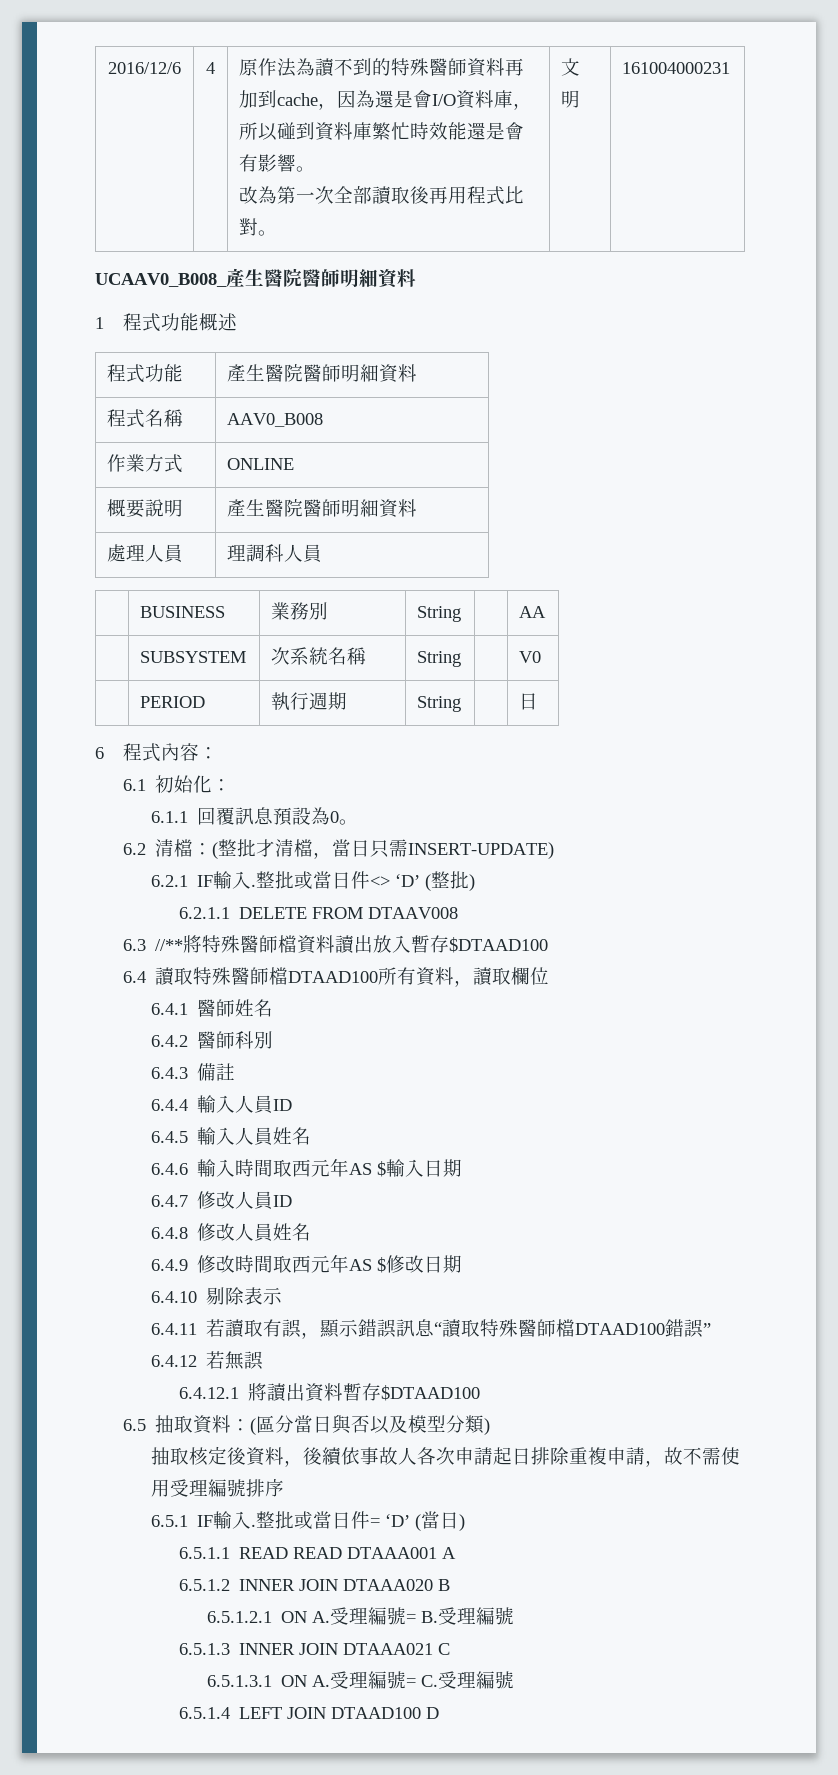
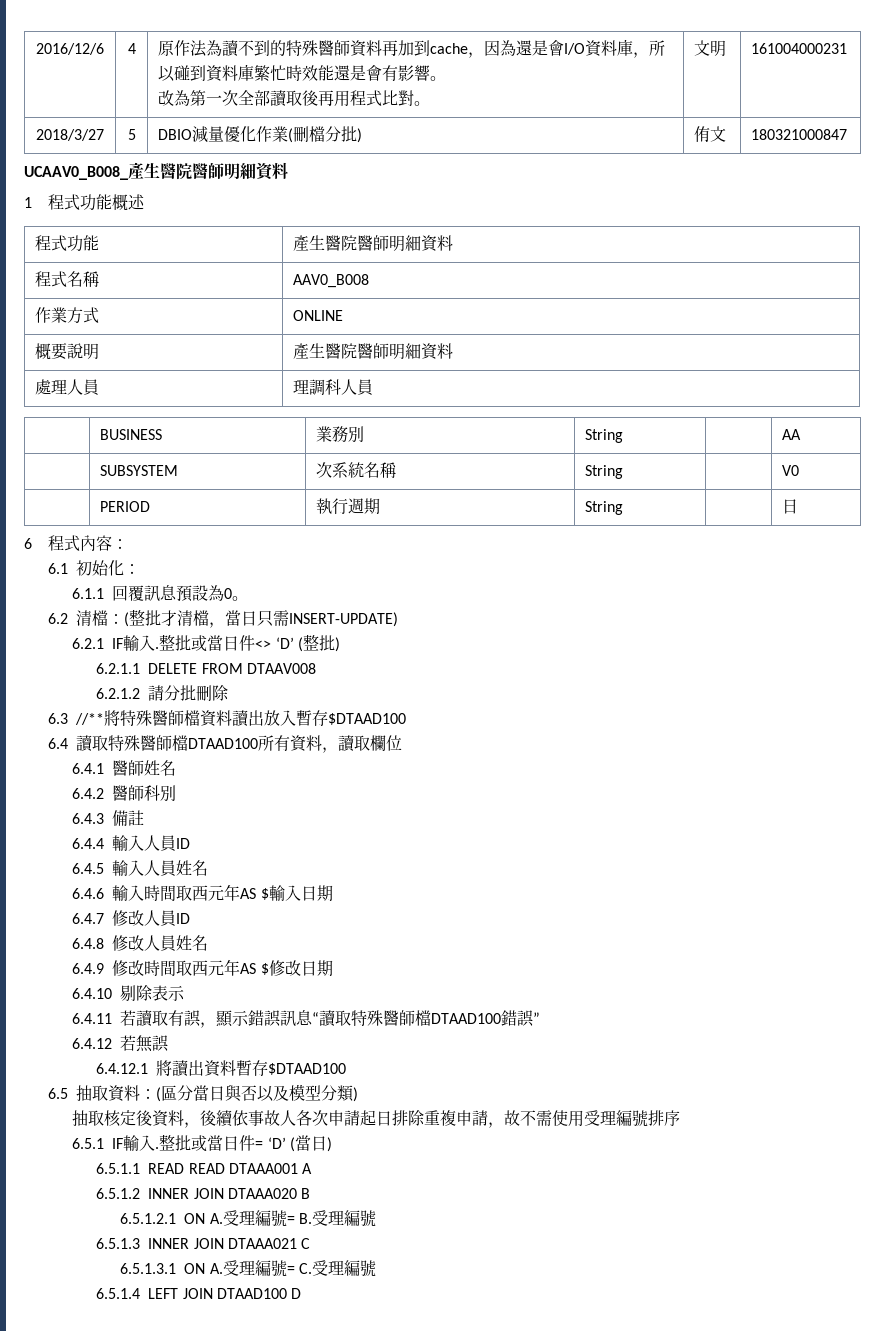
(731, 68) none -> [36,129,104,141] [127,129,136,140] [158,126,363,143] [694,126,727,143] [751,129,848,140] // 2018/3/27 | 5 | DBIO減量優化作業(刪檔分批) | 侑文 | 180321000847
(459, 913) none -> [96,685,230,701] // 6.2.1.2請分批刪除

